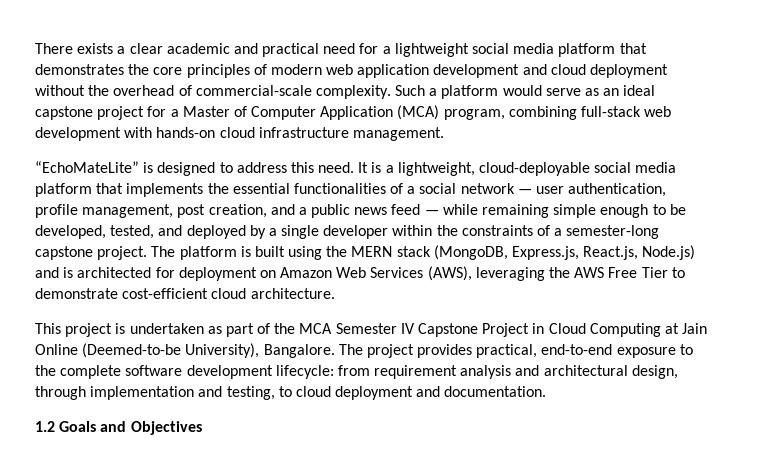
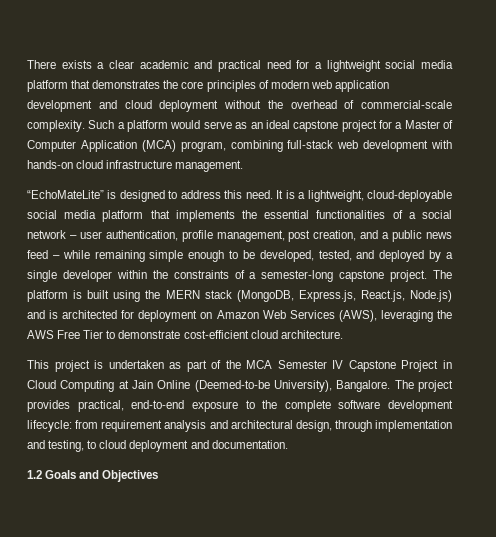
[517,189,532,194] — -> [69,235,77,239] –
[424,210,439,215] — -> [52,255,60,259] –

